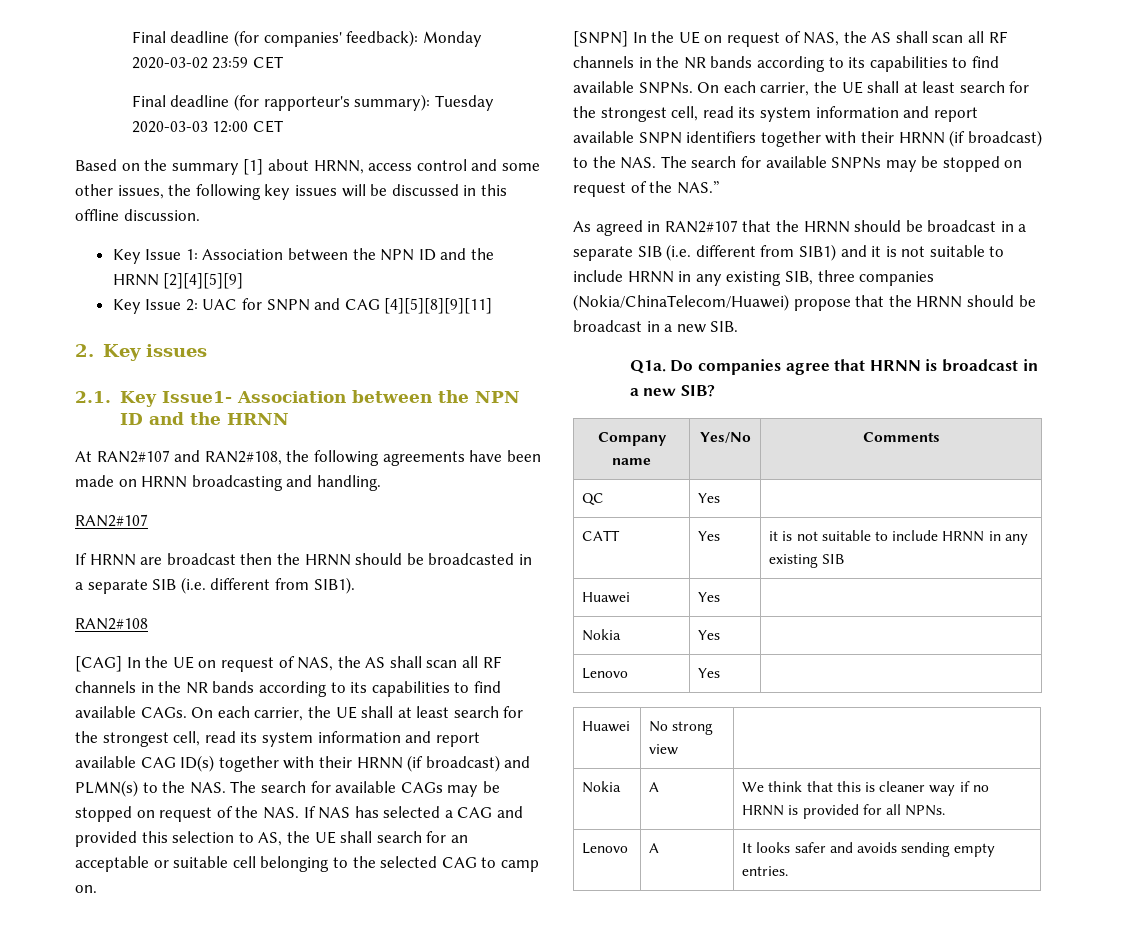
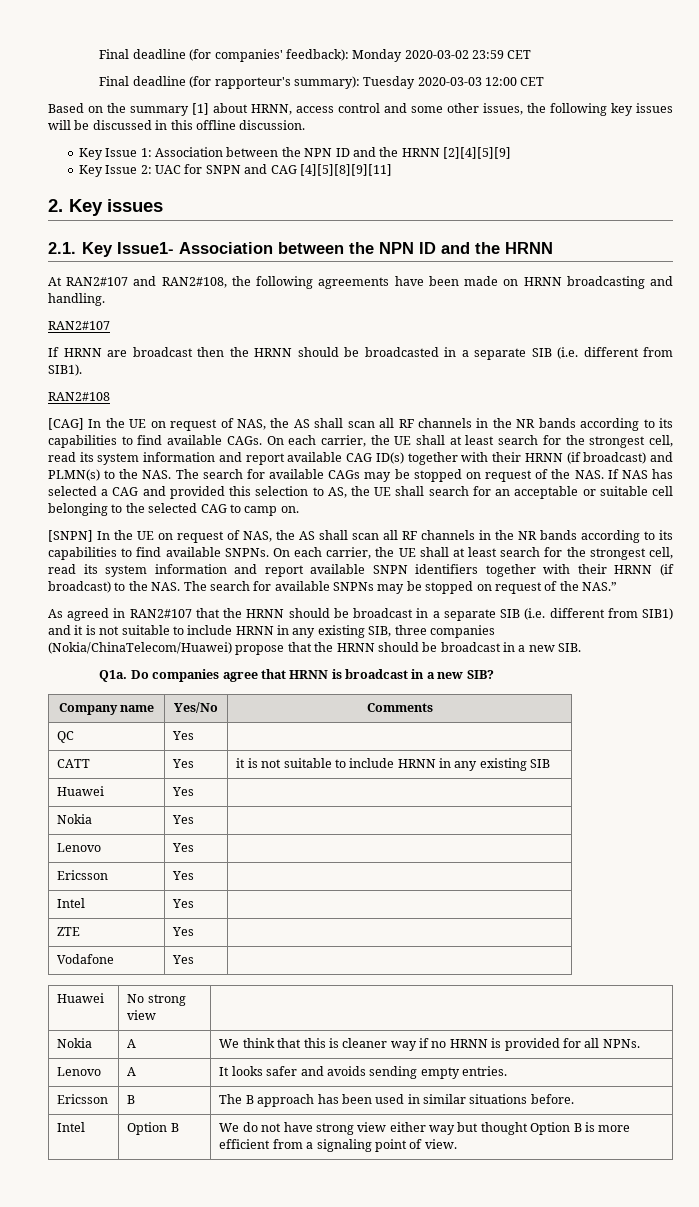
(721, 673) none -> [57,870,109,880] [172,871,195,880] [57,898,86,908] [172,899,195,908] [57,927,81,936] [172,927,195,936] [57,954,115,964] [172,955,195,964] // Ericsson | Yes | // Intel | Yes | // ZTE | Yes | // Vodafone | Yes |
(789, 871) none -> [57,1094,109,1104] [127,1095,136,1104] [219,1094,574,1107] [57,1122,86,1132] [127,1122,179,1135] [219,1122,631,1135] [219,1139,457,1152] // Ericsson | B | The B approach has been used in similar situations before. // Intel | Option B | We do not have strong view either way but thought Option B is more efficient from a signaling point of view.

